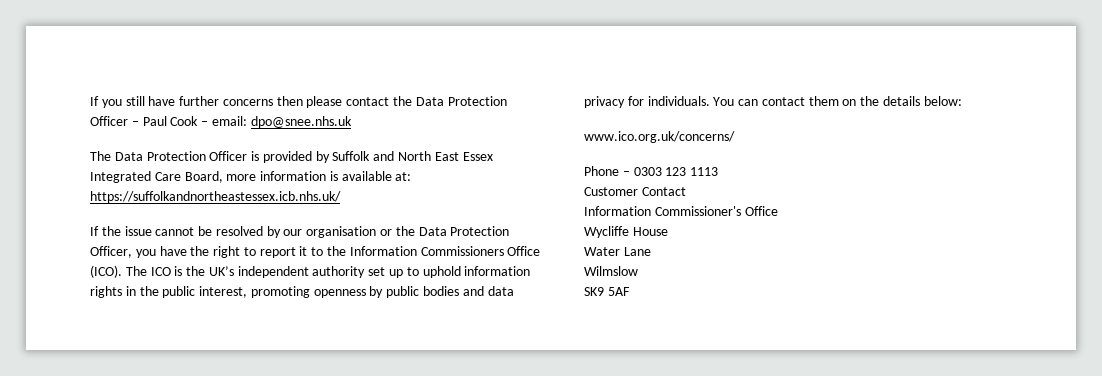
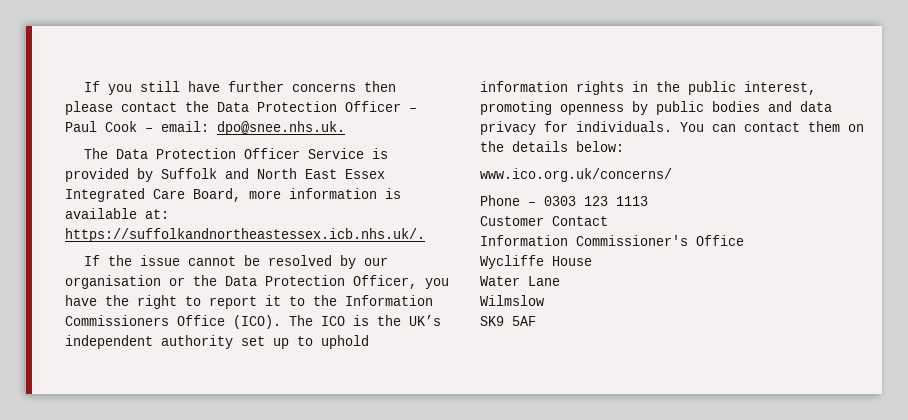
[250,116,352,128] dpo@snee.nhs.uk -> [217,121,345,135] dpo@snee.nhs.uk.
(248, 156) none -> [307,148,364,159] Service
[90,191,341,203] https://suffolkandnortheastessex.icb.nhs.uk/ -> [65,228,425,242] https://suffolkandnortheastessex.icb.nhs.uk/.

